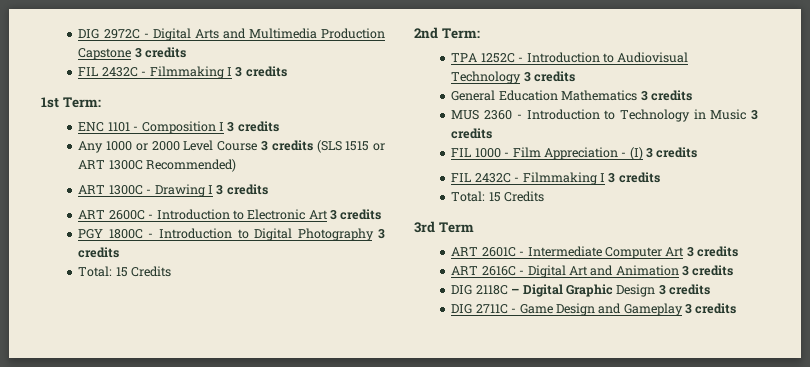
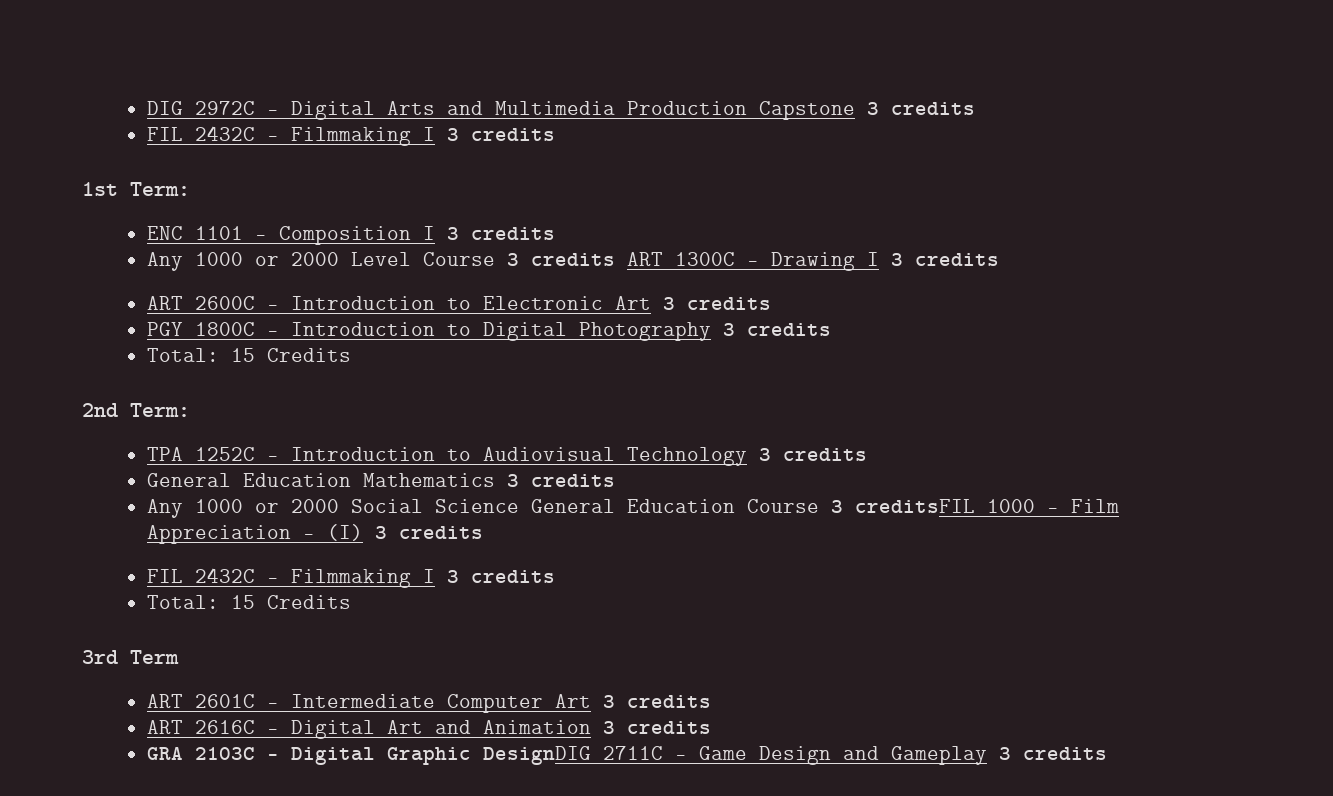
[316,140,386,153] [78,159,237,172] (SLS 1515 or ART 1300C Recommended) // -> (616, 259) none
[451,109,758,122] [451,128,493,139] [451,148,472,157] MUS 2360 - Introduction to Technology in Music 3 credits // FIL -> [147,499,976,518] Any 1000 or 2000 Social Science General Education Course 3 creditsFIL
[451,285,508,295] DIG 2118C -> [147,747,256,760] GRA 2103C
[616,284,711,297] [451,304,473,314] Design 3 credits // DIG -> [483,746,592,765] DesignDIG

